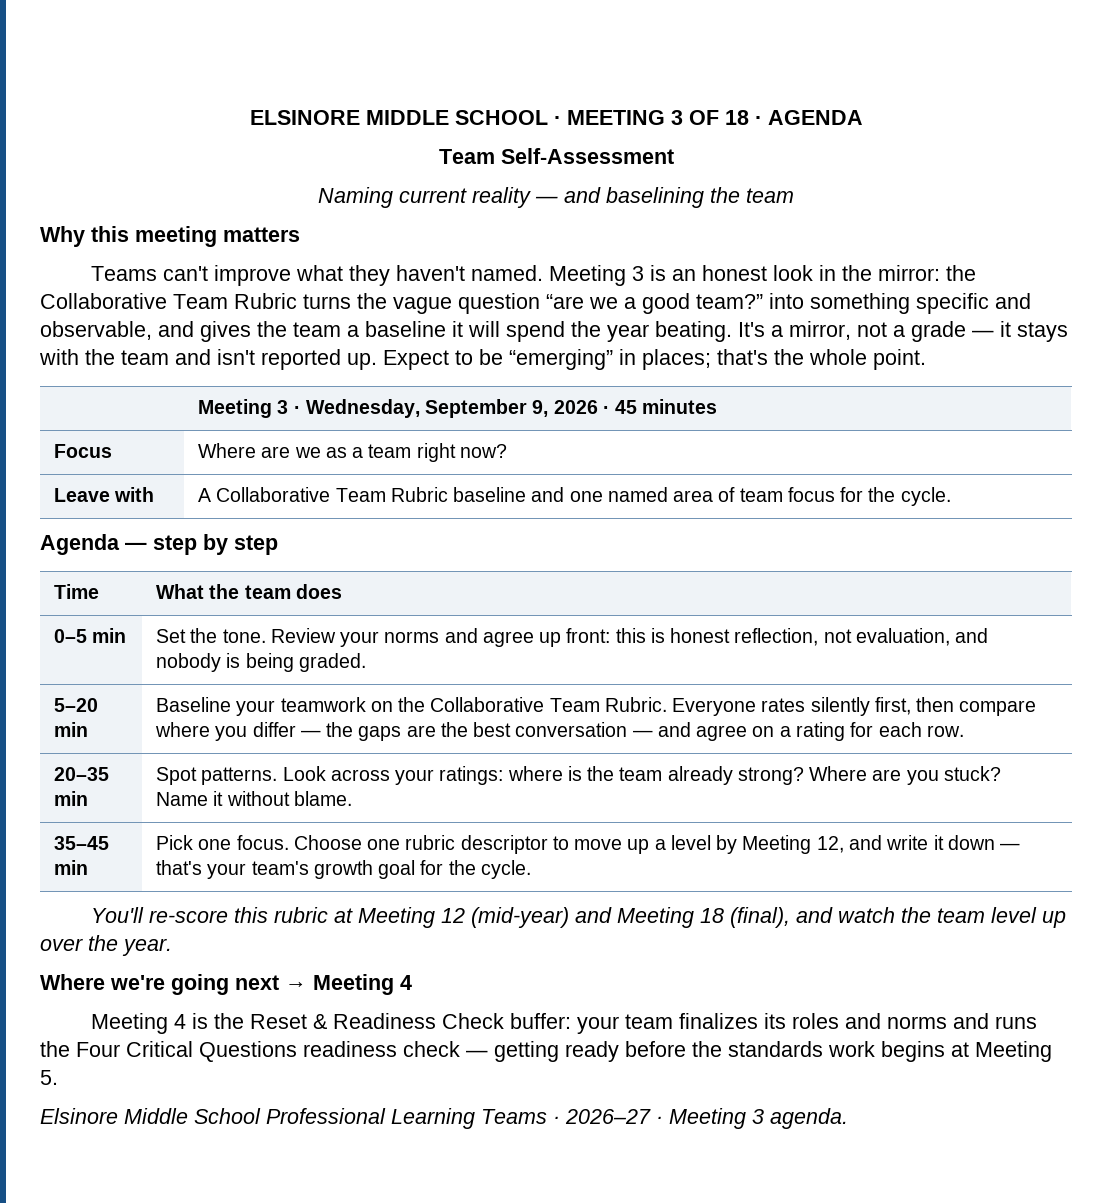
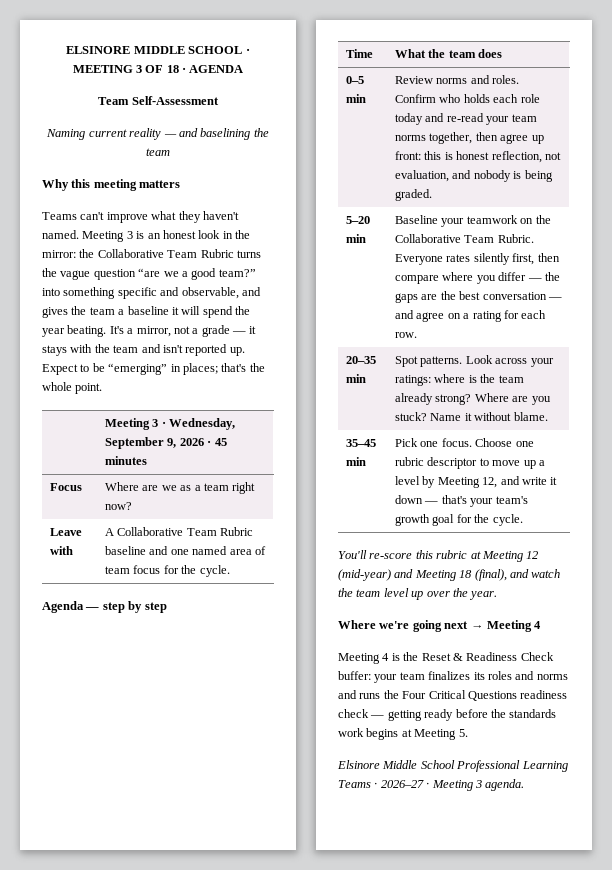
[156,628,478,647] Set the tone. Review your norms and -> [395,75,520,84] [395,94,540,103] [395,113,537,125] [395,132,498,144] Review norms and roles. Confirm who holds each role today and re-read your team norms together, then

